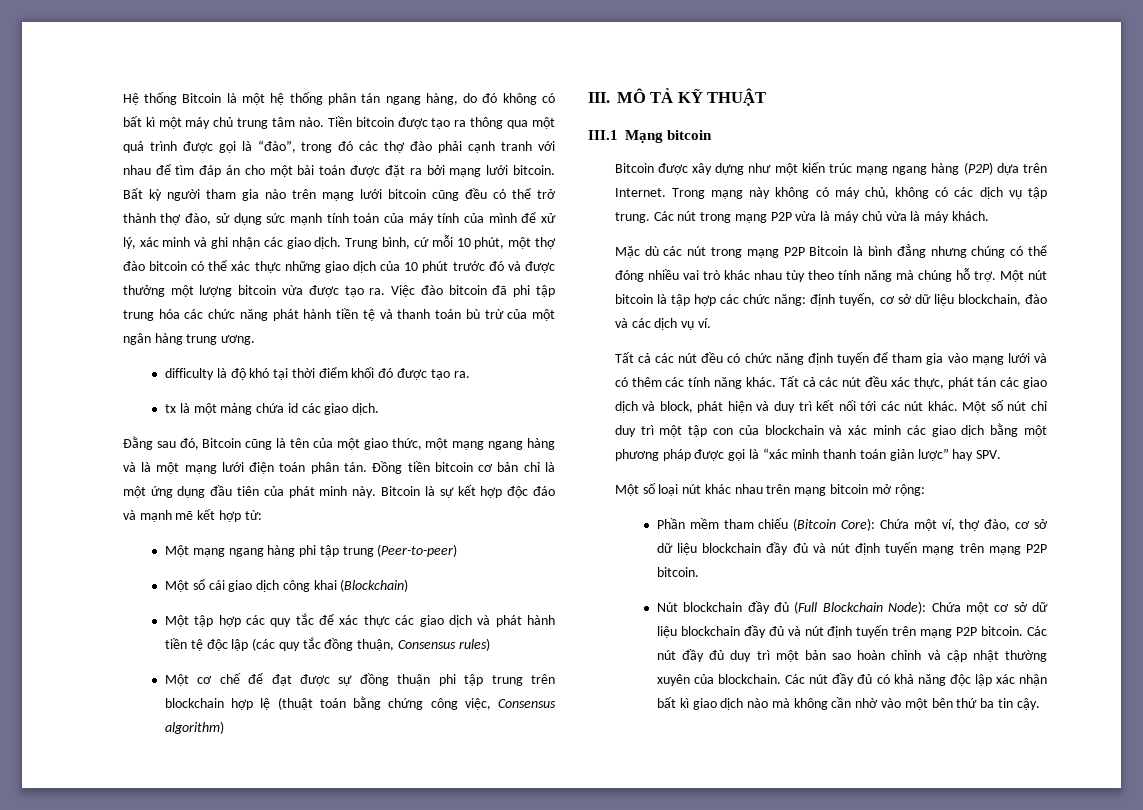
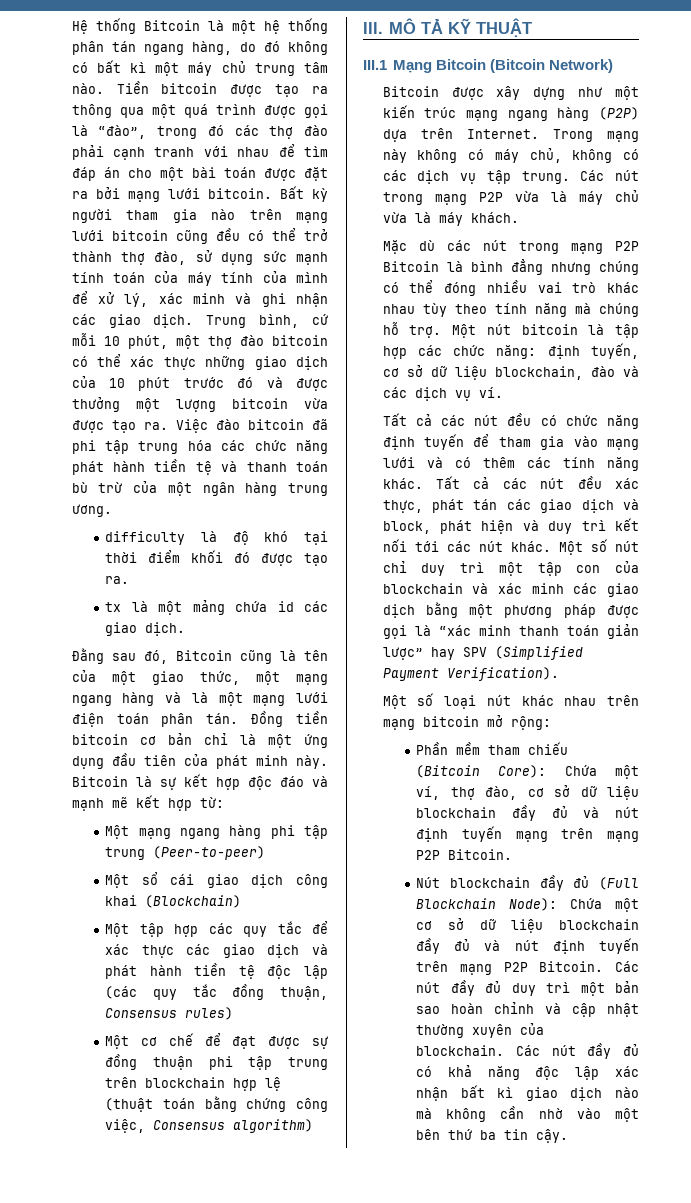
[667,130,713,140] bitcoin -> [436,59,614,73] Bitcoin (Bitcoin Network)
[976,450,1002,459] SPV. -> [462,646,583,660] [382,667,559,681] SPV (Simplified Payment Verification).
[656,567,699,577] bitcoin. -> [448,849,513,860] Bitcoin.
[981,626,1024,636] bitcoin. -> [539,961,604,972] Bitcoin.

